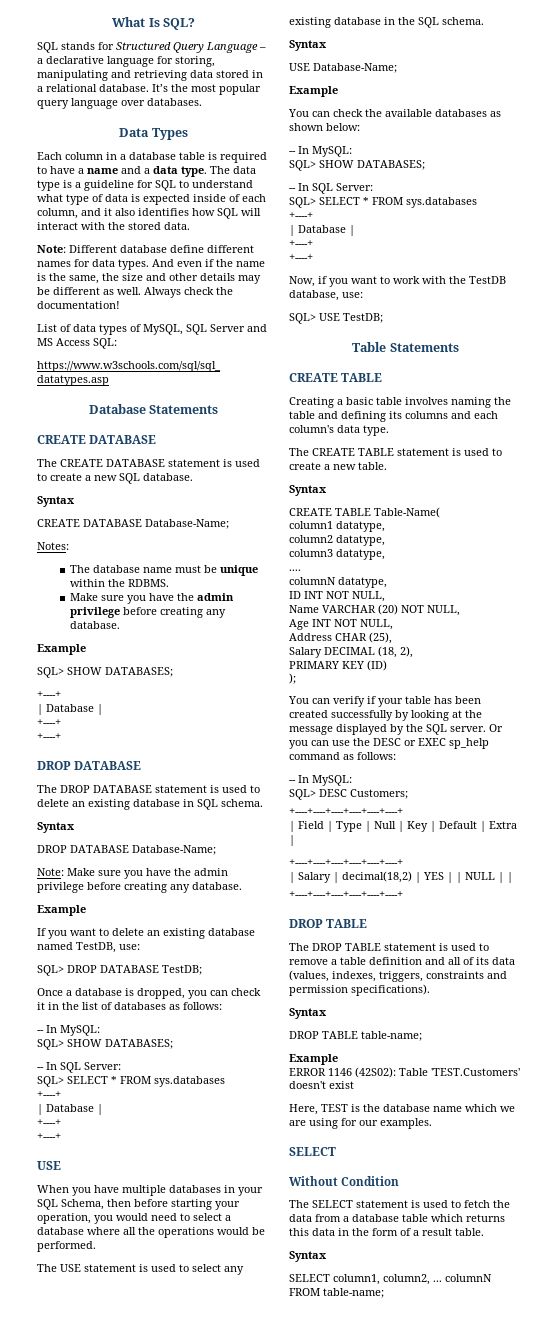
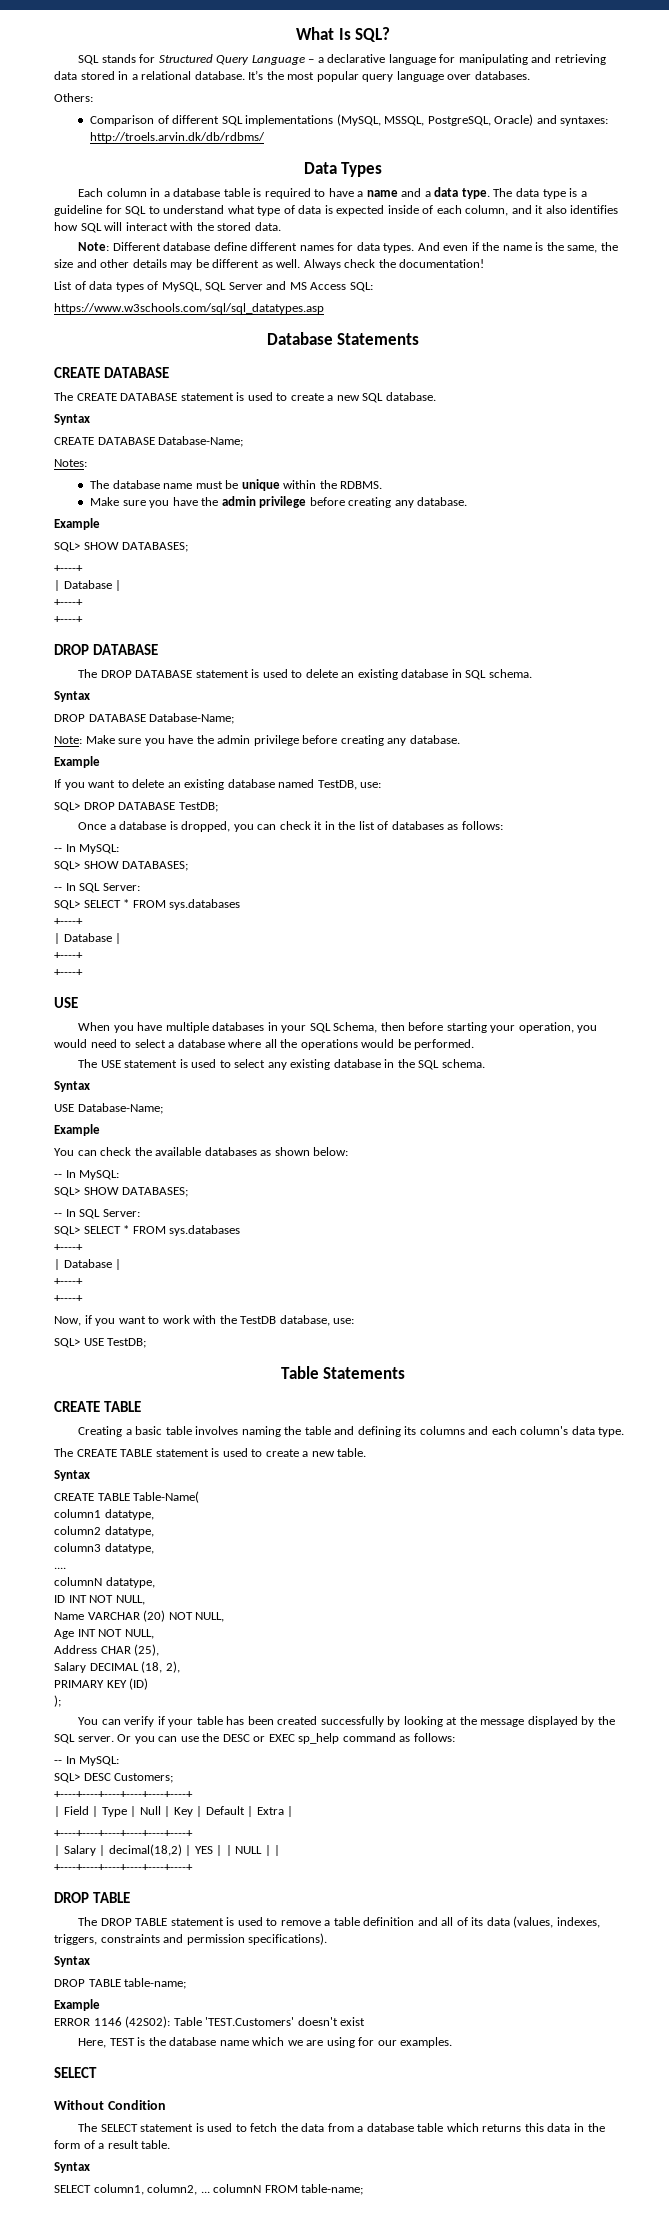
[175,56,215,67] storing, -> (456, 58) none
(202, 102) none -> [54,93,93,102] [90,114,609,126] [90,132,266,143] // Others: // Comparison of different SQL implementations (MySQL, MSSQL, PostgreSQL, Oracle) and syntaxes: http://troels.arvin.dk/db/rdbms/

